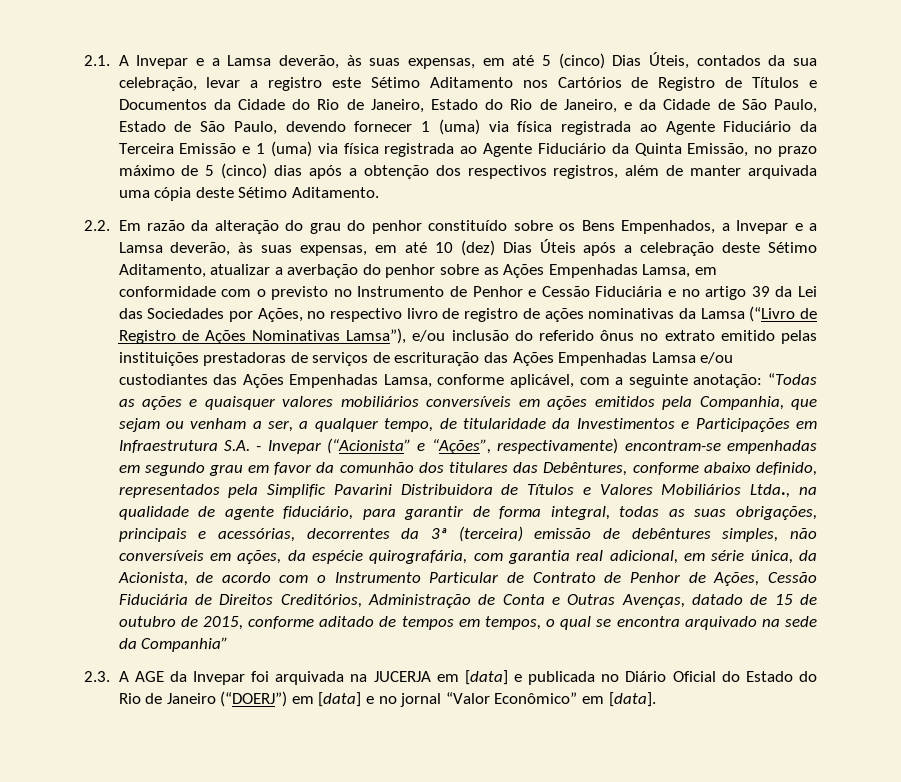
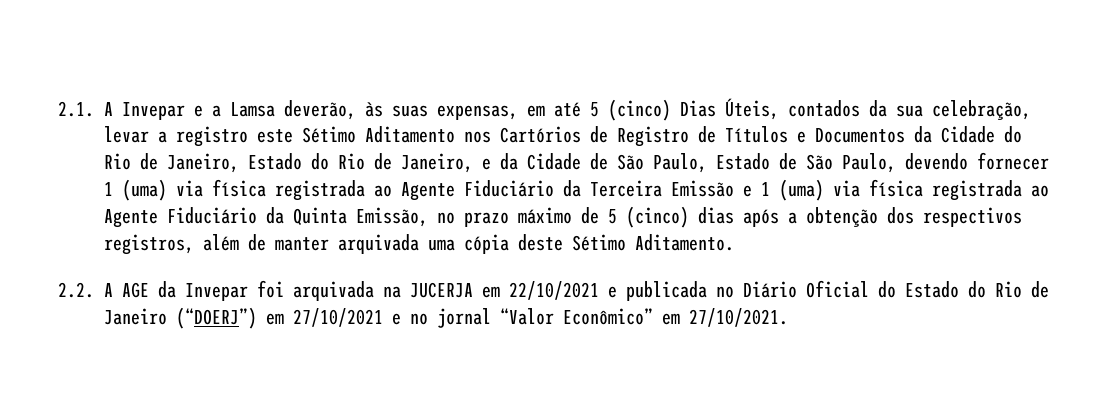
[118,220,817,234] [118,239,817,256] [118,264,717,278] [118,286,817,300] [118,306,817,322] [118,328,818,344] [118,352,734,366] [118,373,817,388] [118,396,818,410] [118,418,817,432] [118,438,817,454] [118,462,817,476] [118,484,817,498] [118,506,817,520] [118,526,817,542] [118,550,817,564] [117,572,818,586] [118,594,817,608] [118,616,817,630] [118,637,229,652] [84,671,110,682] Em razão da alteração do grau do penhor constituído sobre os Bens Empenhados, a Invepar e a Lamsa deverão, às suas expensas, em até 10 (dez) Dias Úteis após a celebração deste Sétimo Aditamento, atualizar a averbação do penhor sobre as Ações Empenhadas Lamsa, em conformidade com o previsto no Instrumento de Penhor e Cessão Fiduciária e no artigo 39 da Lei das Sociedades por Ações, no respectivo livro de registro de ações nominativas da Lamsa (“Livro de Registro de Ações Nominativas Lamsa”), e/ou inclusão do referido ônus no extrato emitido pelas instituições prestadoras de serviços de escrituração das Ações Empenhadas Lamsa e/ou custodiantes das Ações Empenhadas Lamsa, conforme aplicável, com a seguinte anotação: “Todas as ações e quaisquer valores mobiliários conversíveis em ações emitidos pela Companhia, que sejam ou venham a ser, a qualquer tempo, de titularidade da Investimentos e Participações em Infraestrutura S.A. - Invepar (“Acionista” e “Ações”, respectivamente) encontram-se empenhadas em segundo grau em favor da comunhão dos titulares das Debêntures, conforme abaixo definido, representados pela Simplific Pavarini Distribuidora de Títulos e Valores Mobiliários Ltda., na qualidade de agente fiduciário, para garantir de forma integral, todas as suas obrigações, principais e acessórias, decorrentes da 3ª (terceira) emissão de debêntures simples, não conversíveis em ações, da espécie quirografária, com garantia real adicional, em série única, da Acionista, de acordo com o Instrumento Particular de Contrato de Penhor de Ações, Cessão Fiduciária de Direitos Creditórios, Administração de Conta e Outras Avenças, datado de 15 de outubro de 2015, conforme aditado de tempos em tempos, o qual se encontra arquivado na sede da Companhia” // 2.3. -> (94, 290) none
[464,670,508,685] [data] -> [509,281,599,300] 22/10/2021
[318,692,362,707] [data] -> [293,308,383,327] 27/10/2021
[608,692,656,707] [data]. -> [689,308,788,327] 27/10/2021.

